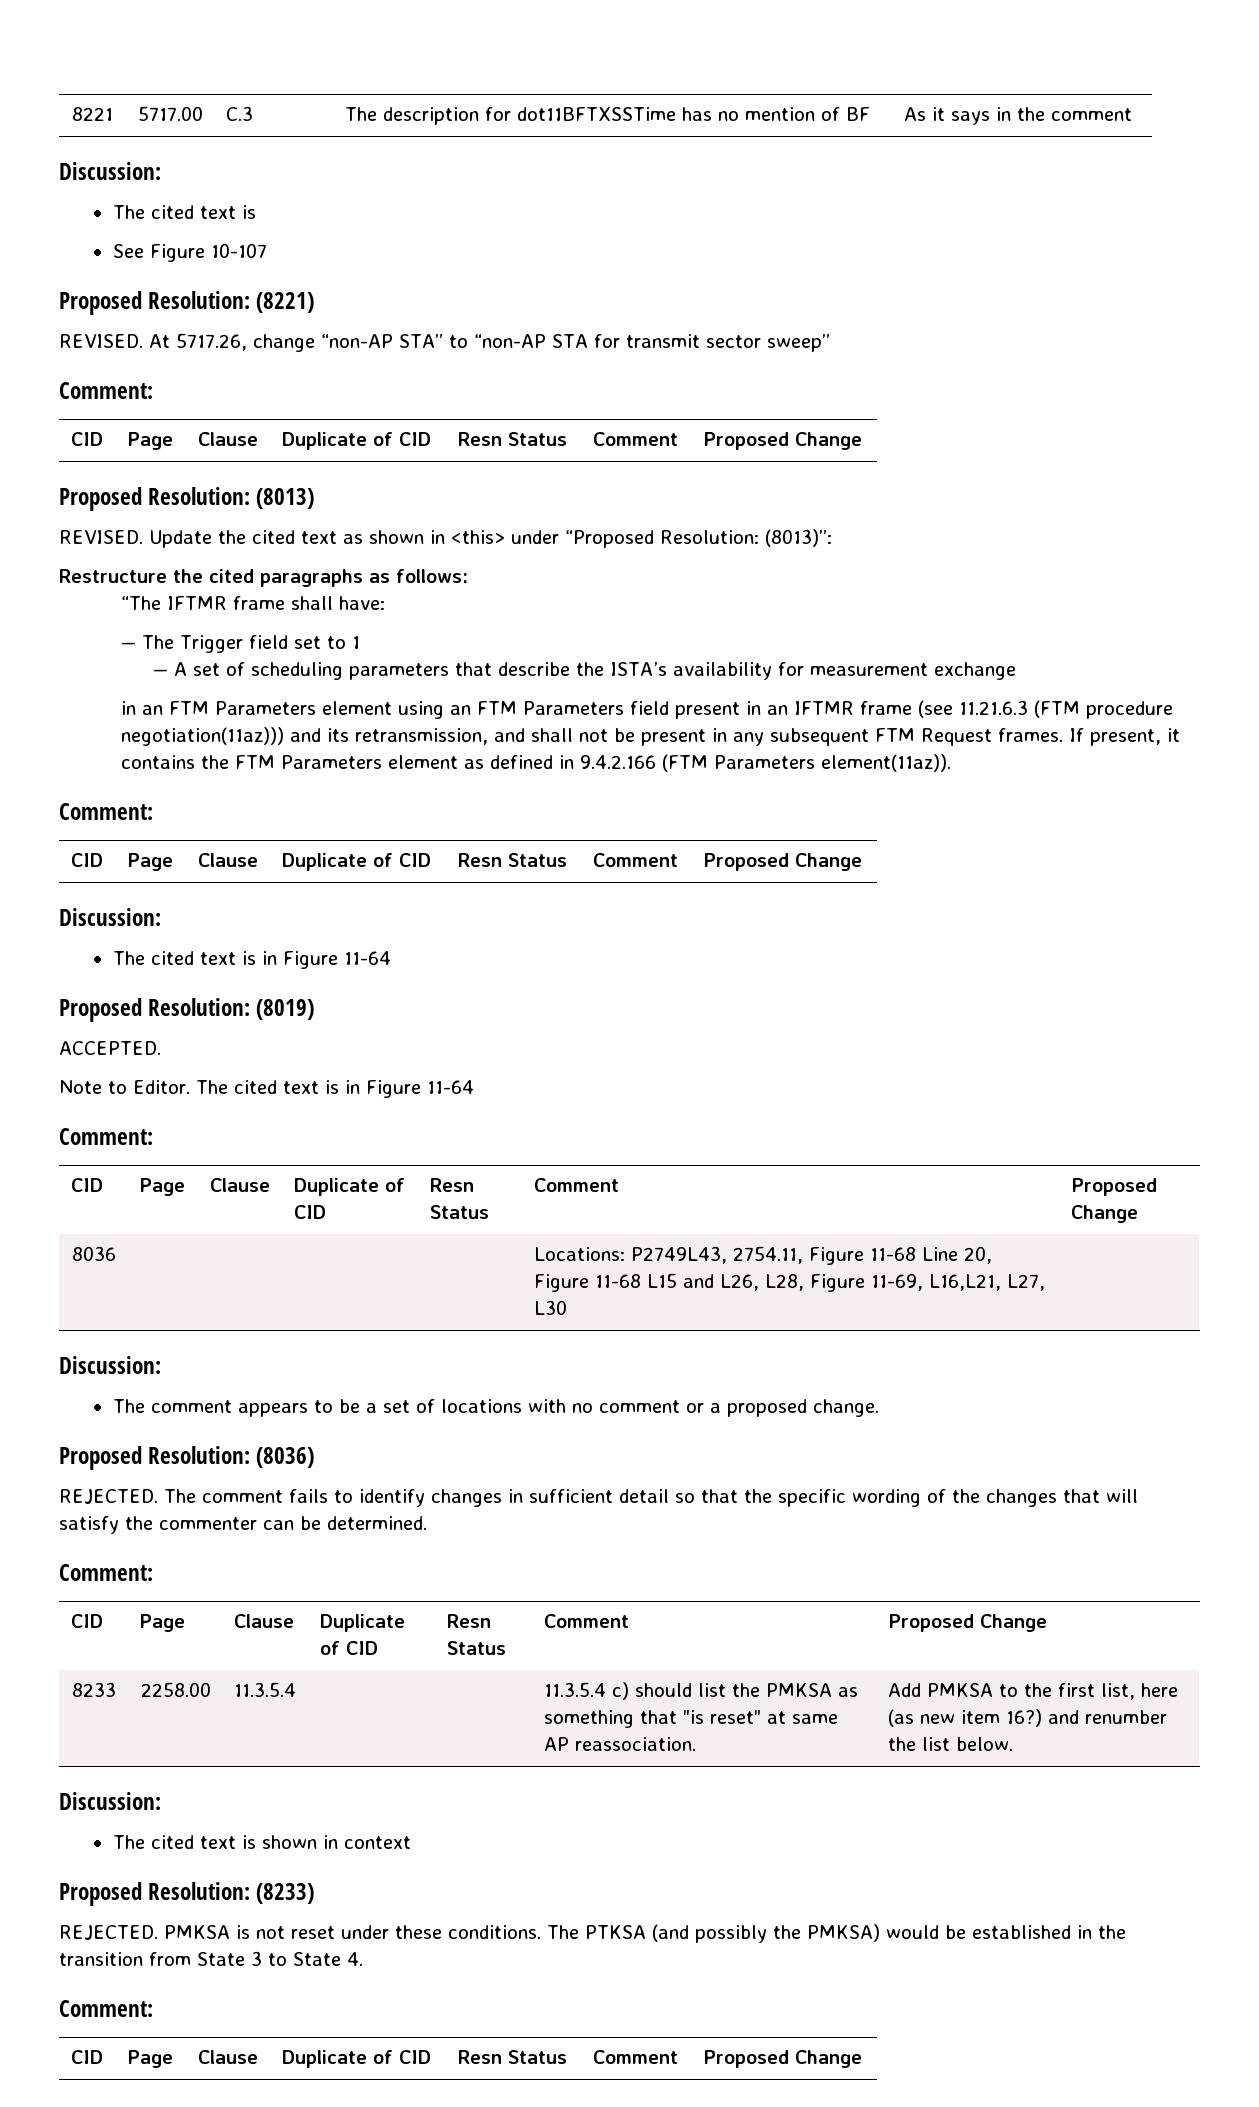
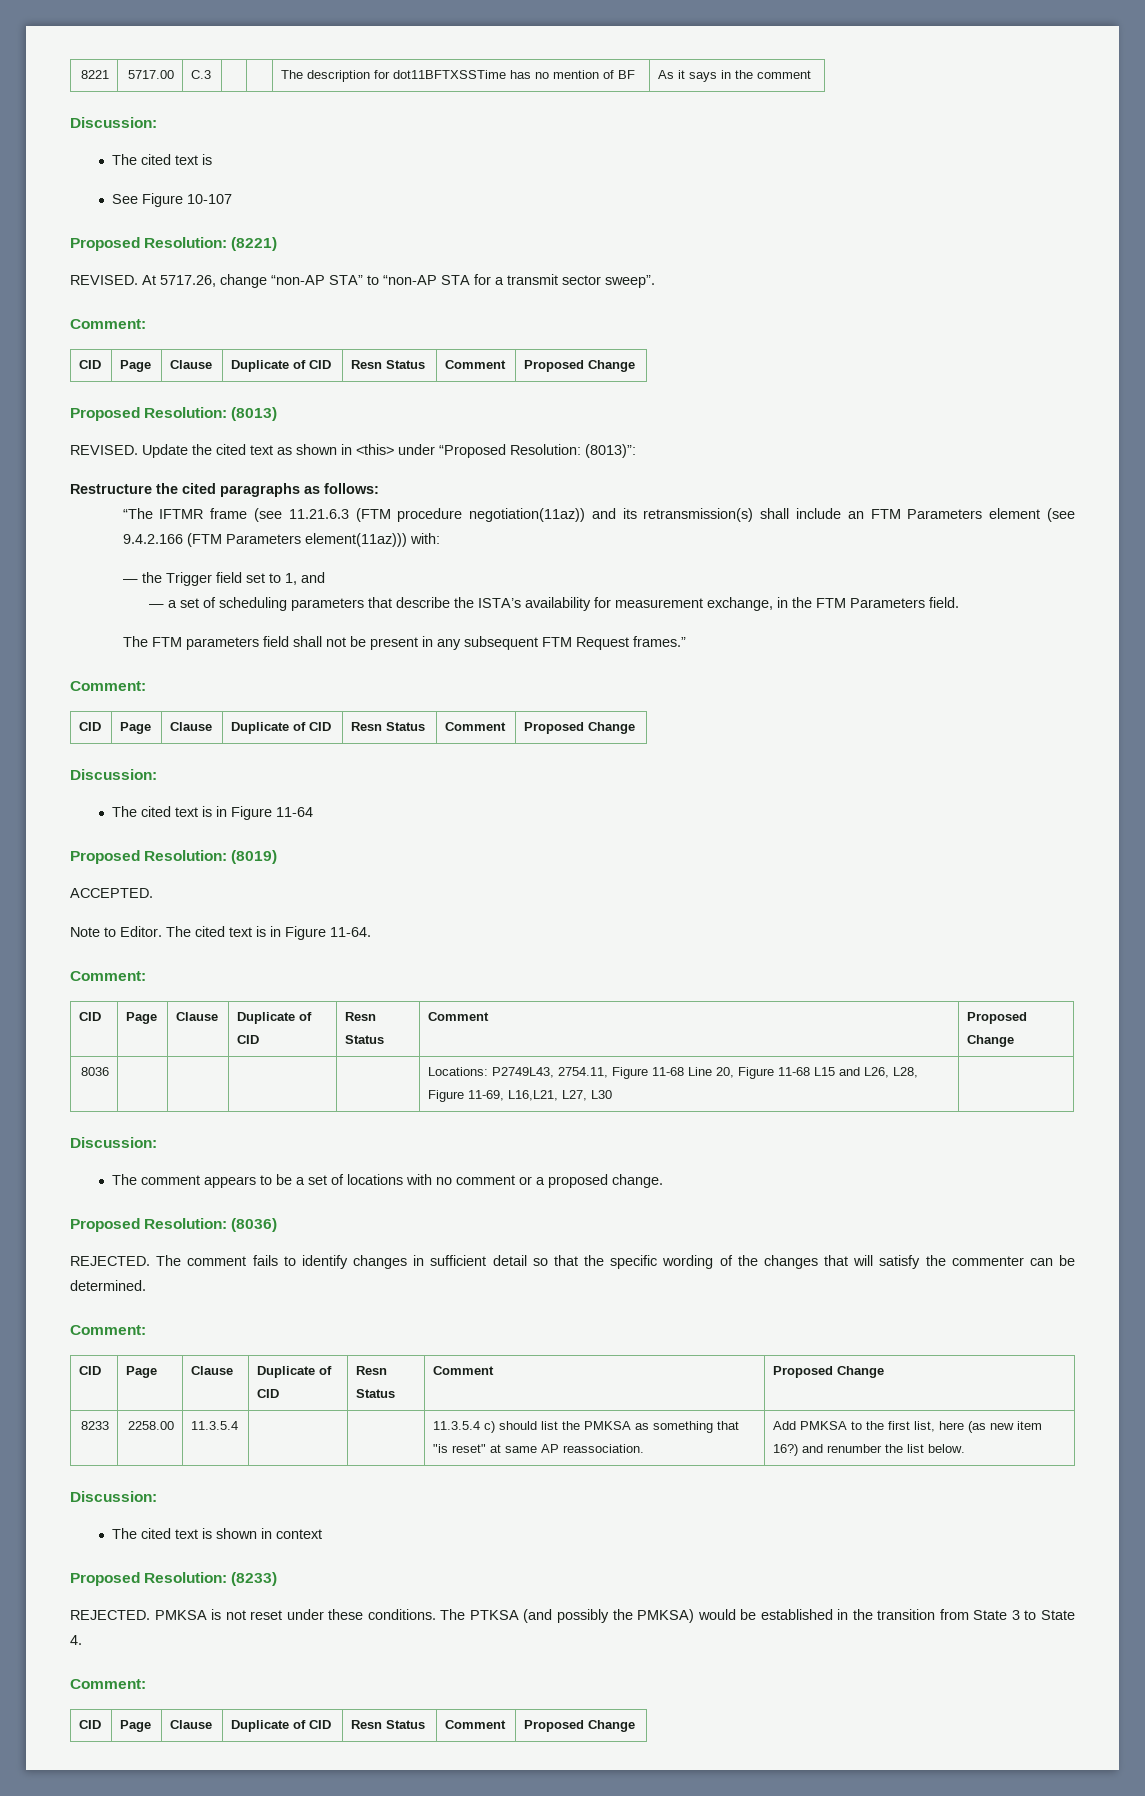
(620, 341) none -> [495,277,504,285] a
[766,334,830,352] sweep” -> [605,275,655,288] sweep”.
[291,596,386,610] [121,635,175,649] shall have: // — The -> [253,508,1075,522] [122,533,440,547] [122,572,162,583] (see 11.21.6.3 (FTM procedure negotiation(11az)) and its retransmission(s) shall include an FTM Parameters element (see 9.4.2.166 (FTM Parameters element(11az))) with: // — the
[352,636,361,649] [152,662,187,676] 1 // — A -> [284,572,325,585] [148,600,177,608] 1, and // — a
[933,662,1016,680] [121,700,1174,719] [121,727,526,746] exchange // in an FTM Parameters element using an FTM Parameters field present in an IFTMR frame (see 11.21.6.3 (FTM procedure negotiation(11az))) and its retransmission, and -> [706,597,959,611] [122,636,289,650] exchange, in the FTM Parameters field. // The FTM parameters field
[998,728,1181,746] [121,754,952,772] frames. If present, it contains the FTM Parameters element as defined in 9.4.2.166 (FTM Parameters element(11az)). -> [632,636,686,647] frames.”
[426,1080,474,1094] 11-64 -> [330,927,371,937] 11-64.

